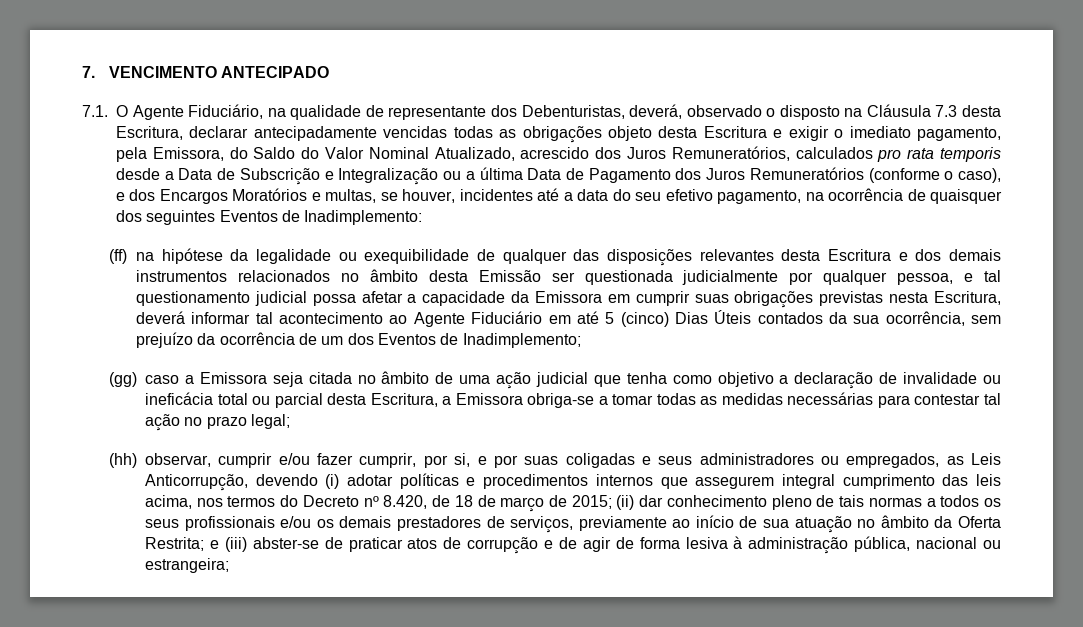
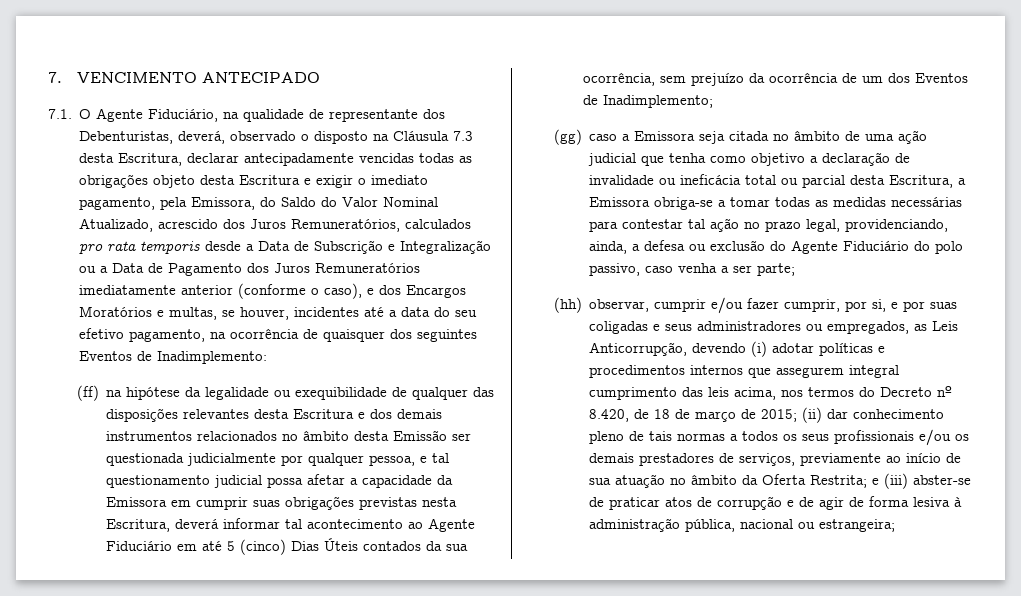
[479,167,523,180] última -> (109, 269) none
(864, 173) none -> [79,285,234,295] imediatamente anterior
[250,414,290,429] legal; -> [805,219,948,232] [588,240,963,254] [588,263,795,276] legal, providenciando, ainda, a defesa ou exclusão do Agente Fiduciário do polo passivo, caso venha a ser parte;

